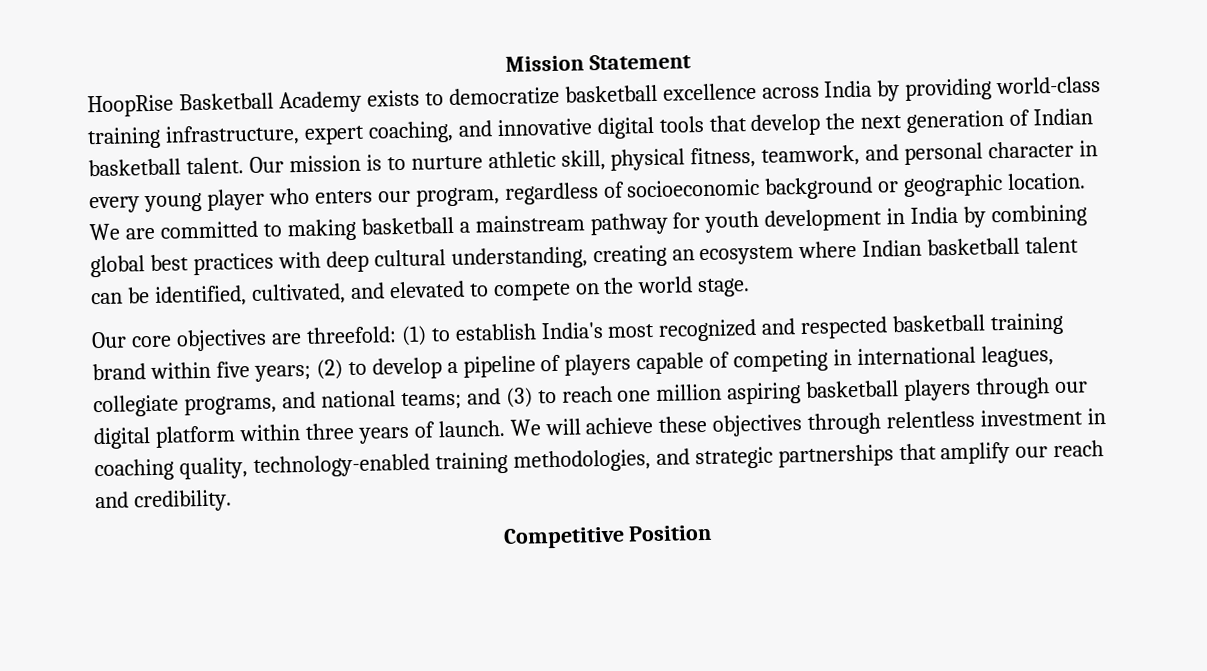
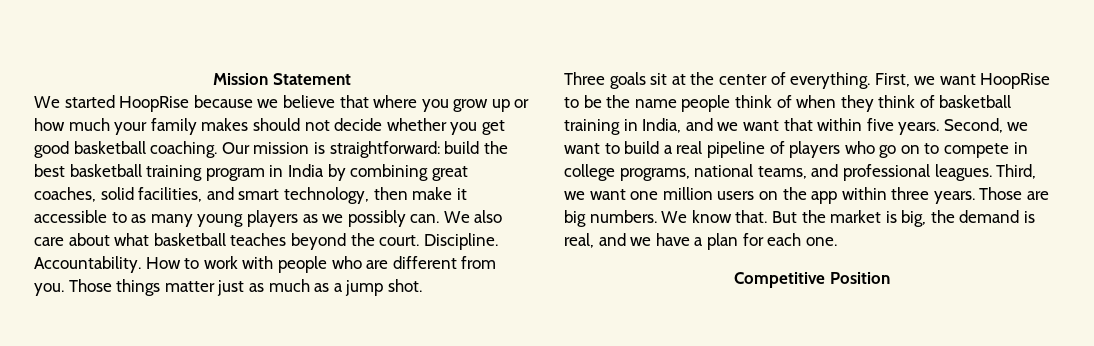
[87,76,1102,118] [87,108,1094,150] [88,140,1099,177] [89,172,1087,214] [89,204,1088,242] [90,236,1080,278] [91,276,751,307] [91,312,1065,352] [92,345,1055,382] [93,377,1089,418] [93,408,1107,450] [94,440,1105,482] [95,489,232,513] HoopRise Basketball Academy exists to democratize basketball excellence across India by providing world-class training infrastructure, expert coaching, and innovative digital tools that develop the next generation of Indian basketball talent. Our mission is to nurture athletic skill, physical fitness, teamwork, and personal character in every young player who enters our program, regardless of socioeconomic background or geographic location. We are committed to making basketball a mainstream pathway for youth development in India by combining global best practices with deep cultural understanding, creating an ecosystem where Indian basketball talent can be identified, cultivated, and elevated to compete on the world stage. // Our core objectives are threefold: (1) to establish India's most recognized and respected basketball training brand within five years; (2) to develop a pipeline of players capable of competing in international leagues, collegiate programs, and national teams; and (3) to reach one million aspiring basketball players through our digital platform within three years of launch. We will achieve these objectives through relentless investment in coaching quality, technology-enabled training methodologies, and strategic partnerships that amplify our reach and credibility. -> [34,95,530,112] [34,118,505,135] [34,141,508,158] [34,164,468,181] [34,187,467,204] [34,210,503,227] [34,233,498,250] [34,256,497,273] [34,279,422,296] [564,72,1051,89] [564,95,1012,112] [564,118,1029,135] [564,141,1028,158] [564,164,1037,181] [564,187,1050,204] [564,210,1036,227] [564,233,837,250] We started HoopRise because we believe that where you grow up or how much your family makes should not decide whether you get good basketball coaching. Our mission is straightforward: build the best basketball training program in India by combining great coaches, solid facilities, and smart technology, then make it accessible to as many young players as we possibly can. We also care about what basketball teaches beyond the court. Discipline. Accountability. How to work with people who are different from you. Those things matter just as much as a jump shot. // Three goals sit at the center of everything. First, we want HoopRise to be the name people think of when they think of basketball training in India, and we want that within five years. Second, we want to build a real pipeline of players who go on to compete in college programs, national teams, and professional leagues. Third, we want one million users on the app within three years. Those are big numbers. We know that. But the market is big, the demand is real, and we have a plan for each one.

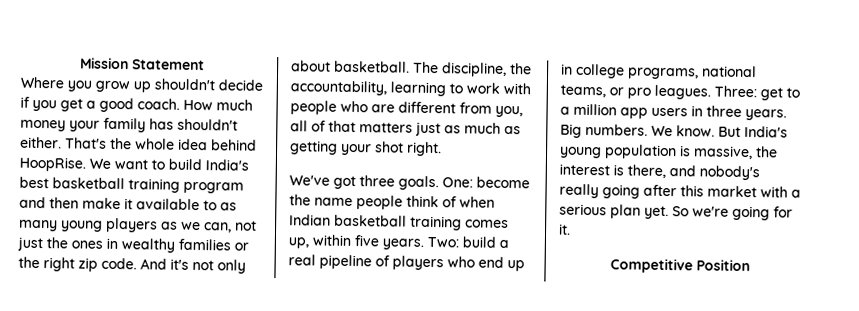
[34,95,530,112] [34,118,505,135] [34,141,508,158] [34,164,468,181] [34,187,369,204] We started HoopRise because we believe that where you grow up or how much your family makes should not decide whether you get good basketball coaching. Our mission is straightforward: build the best basketball training program in India by combining great coaches, solid facilities, and smart technology, -> [20,76,263,93] [20,96,253,113] [20,117,238,133] [20,136,257,151] [19,156,249,172] [19,176,244,194] [19,196,46,209] Where you grow up shouldn't decide if you get a good coach. How much money your family has shouldn't either. That's the whole idea behind HoopRise. We want to build India's best basketball training program and
[34,210,107,223] accessible -> [136,198,200,211] available
[347,210,503,227] [34,233,498,250] [34,256,181,273] possibly can. We also care about what basketball teaches beyond the court. Discipline. Accountability. How -> [204,220,257,233] [17,236,249,253] [18,256,246,274] [291,60,532,77] [290,80,446,97] can, not just the ones in wealthy families or the right zip code. And it's not only about basketball. The discipline, the accountability, learning
[34,279,422,296] [564,72,1051,89] [564,95,602,108] you. Those things matter just as much as a jump shot. // Three goals sit at the center of everything. First, we want HoopRise to be -> [495,105,523,118] [290,120,521,137] [290,140,442,157] [289,175,530,191] you, all of that matters just as much as getting your shot right. // We've got three goals. One: become
[840,95,1012,112] [564,118,1029,135] [564,143,620,154] they think of basketball training in India, and we want that within five years. Second, we want to -> [289,214,509,231] [288,234,459,250] Indian basketball training comes up, within five years. Two:
[879,143,1010,158] go on to compete -> [478,256,525,272] end up
[811,164,1037,181] [564,187,1050,204] [564,210,1036,227] [564,233,837,250] and professional leagues. Third, we want one million users on the app within three years. Those are big numbers. We know that. But the market is big, the demand is real, and we have a plan for each one. -> [609,84,800,101] [560,103,787,121] [560,123,788,138] [559,144,778,160] [559,163,760,181] [559,183,801,199] [559,203,793,221] [559,223,571,235] or pro leagues. Three: get to a million app users in three years. Big numbers. We know. But India's young population is massive, the interest is there, and nobody's really going after this market with a serious plan yet. So we're going for it.

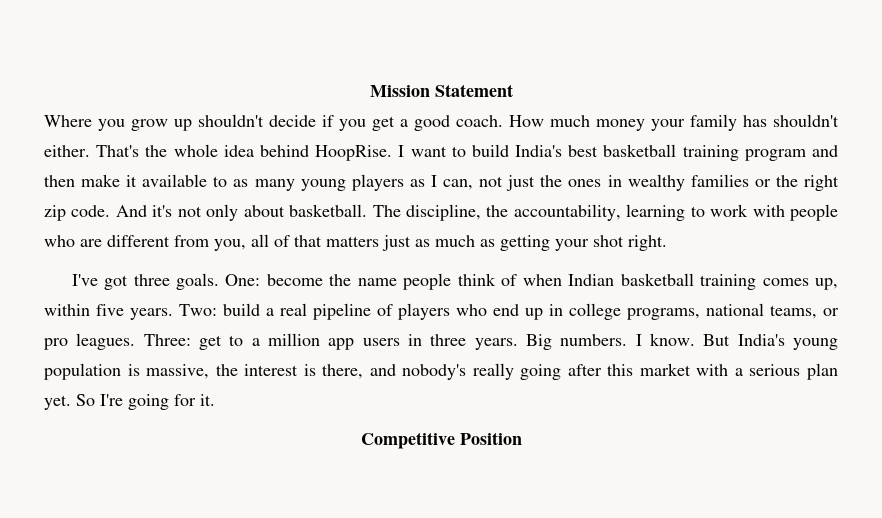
[89,158,111,169] We -> [398,145,405,157] I
[181,221,201,231] we -> [430,175,437,187] I
[289,175,330,186] We've -> [71,274,98,286] I've
[651,125,673,137] We -> [635,334,642,346] I
[692,206,729,217] we're -> [100,394,123,406] I're

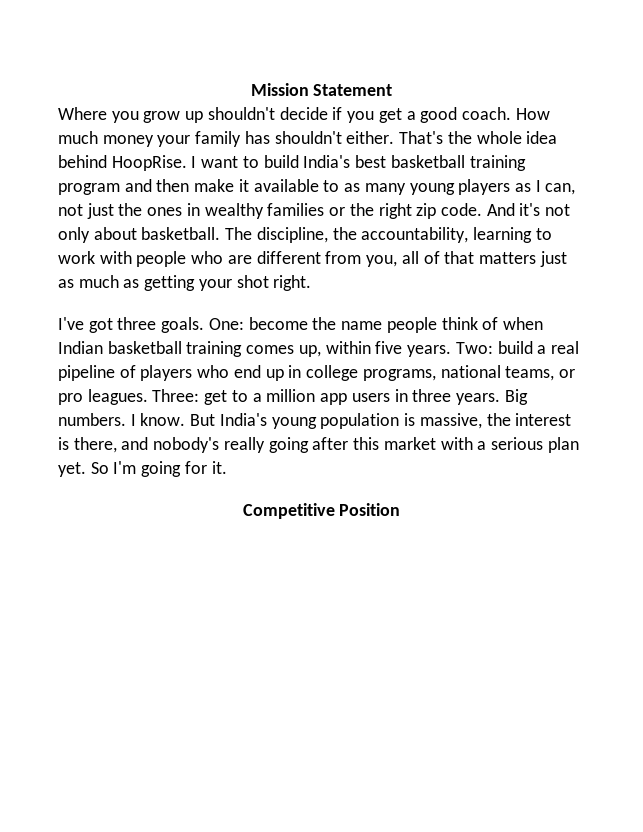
[100,394,123,406] I're -> [113,461,137,474] I'm

